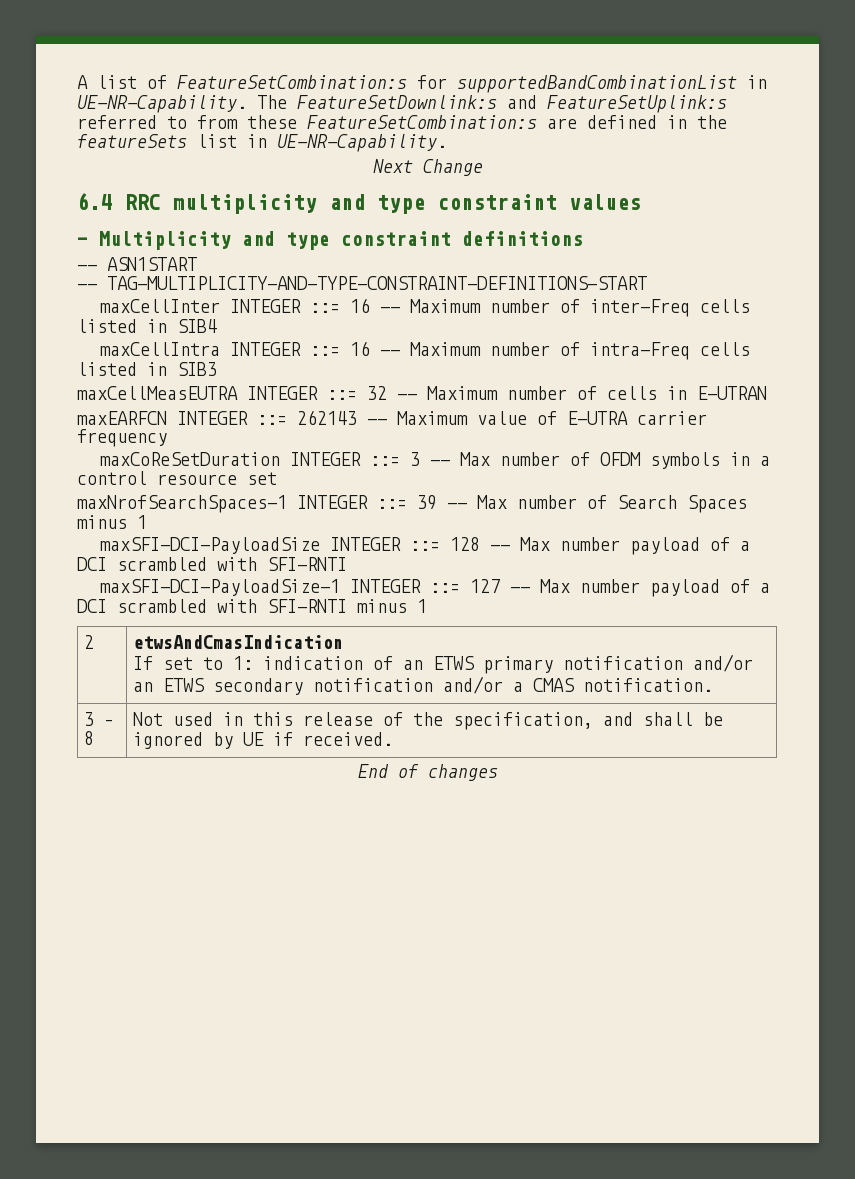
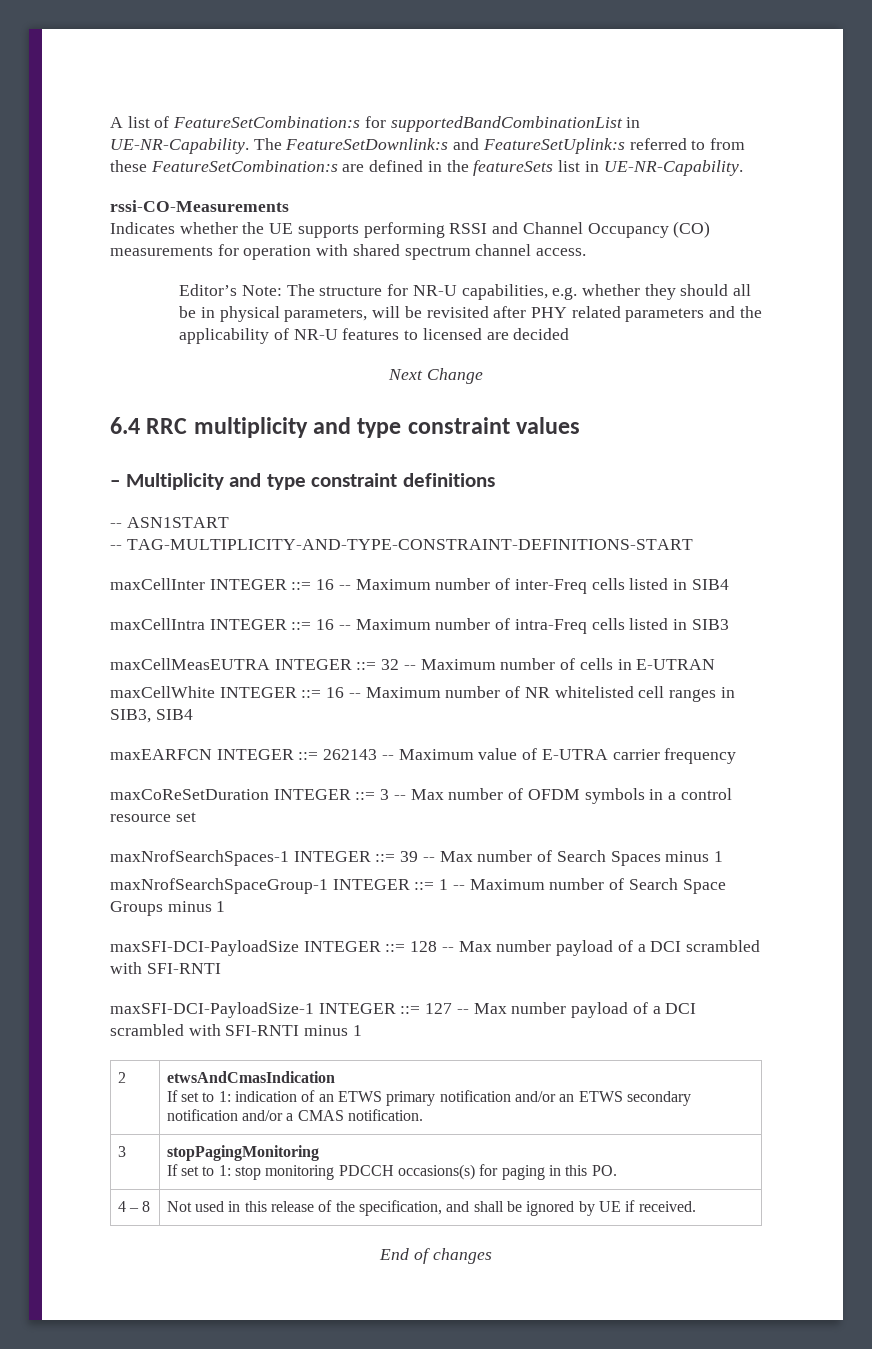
(447, 143) none -> [110,200,289,212] [110,221,711,238] [110,244,587,260] [179,284,752,300] [179,306,762,322] [179,328,570,344] // rssi-CO-Measurements // Indicates whether the UE supports performing RSSI and Channel Occupancy (CO) measurements for operation with shared spectrum channel access. // Editor’s Note: The structure for NR-U capabilities, e.g. whether they should all be in physical parameters, will be revisited after PHY related parameters and the applicability of NR-U features to licensed are decided
(767, 393) none -> [110,686,735,702] [110,709,193,723] // maxCellWhite INTEGER ::= 16 -- Maximum number of NR whitelisted cell ranges in SIB3, SIB4
(147, 522) none -> [110,878,726,894] [110,901,226,916] // maxNrofSearchSpaceGroup-1 INTEGER ::= 1 -- Maximum number of Search Space Groups minus 1
(94, 719) none -> [166,1145,319,1161] [166,1164,617,1180] [117,1201,126,1212] | stopPagingMonitoring // If set to 1: stop monitoring PDCCH occasions(s) for paging in this PO. // 4

